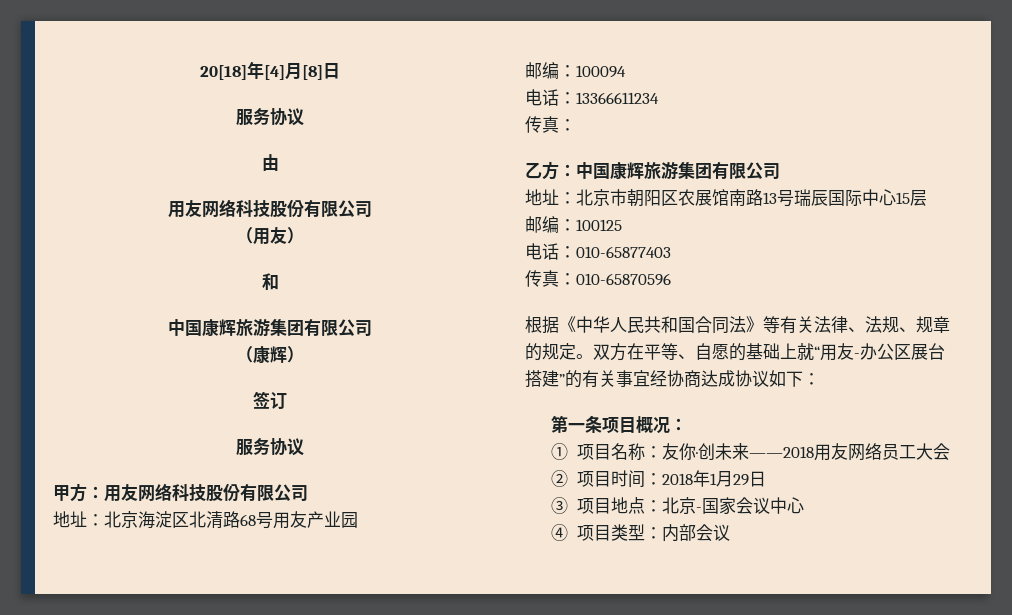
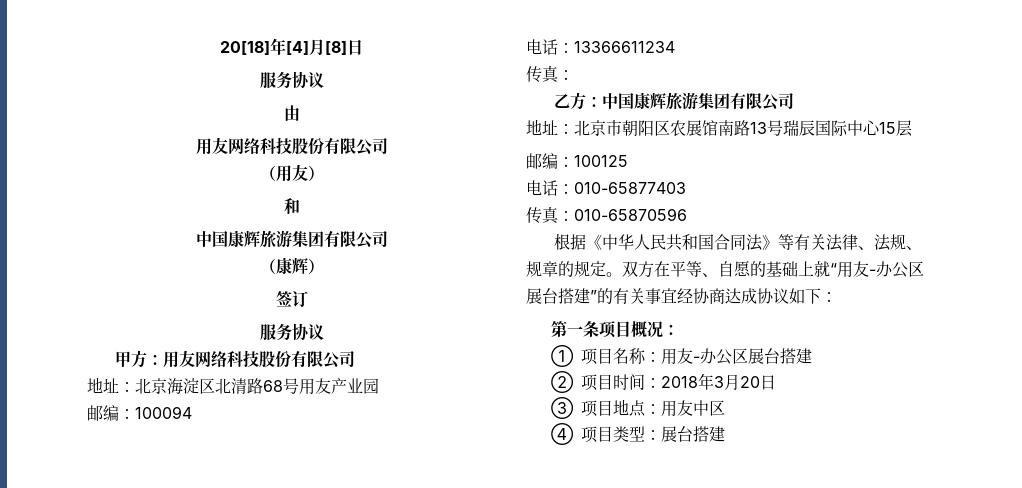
[661,443,950,461] 友你·创未来——2018用友网络员工大会 -> [660,348,812,365] 用友-办公区展台搭建
[709,471,749,487] 1月29 -> [713,374,760,390] 3月20
[661,497,804,515] 北京-国家会议中心 -> [660,400,725,417] 用友中区
[661,524,730,542] 内部会议 -> [660,426,725,442] 展台搭建

